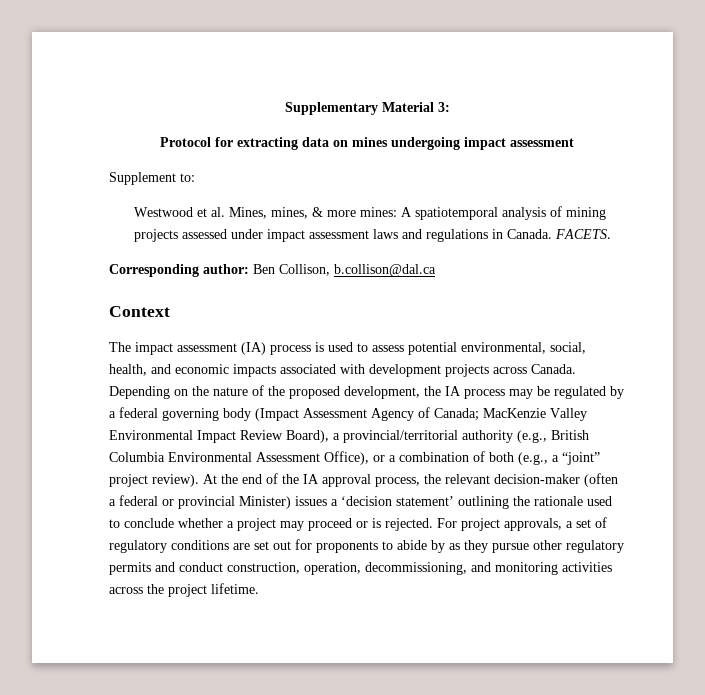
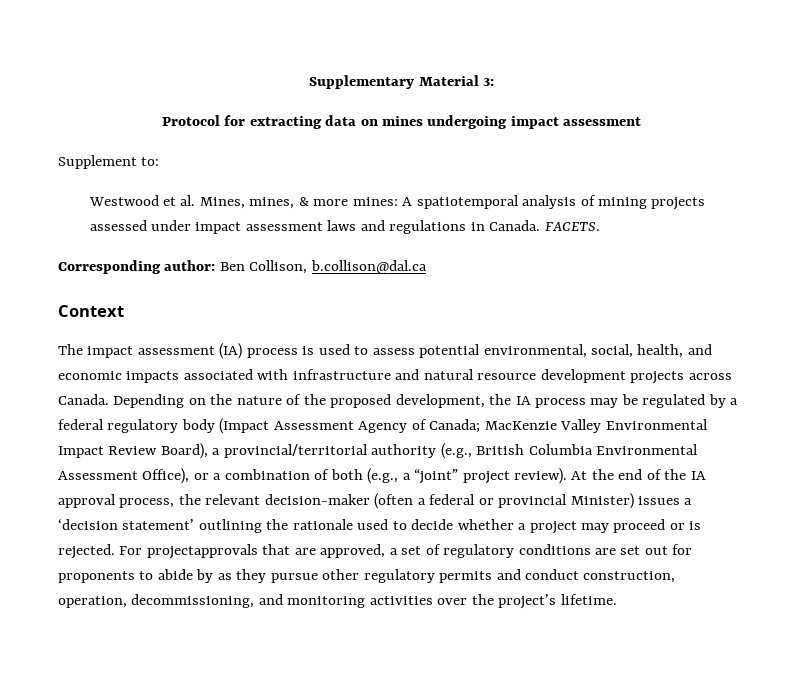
(365, 369) none -> [292,369,537,380] infrastructure and natural resource
[162,408,219,421] governing -> [107,419,179,433] regulatory
[124,518,174,528] conclude -> [411,519,454,530] decide
[461,518,562,531] project approvals, -> [146,544,386,559] projectapprovals that are approved,
[109,584,207,597] across the project -> [437,594,557,609] over the project’s

